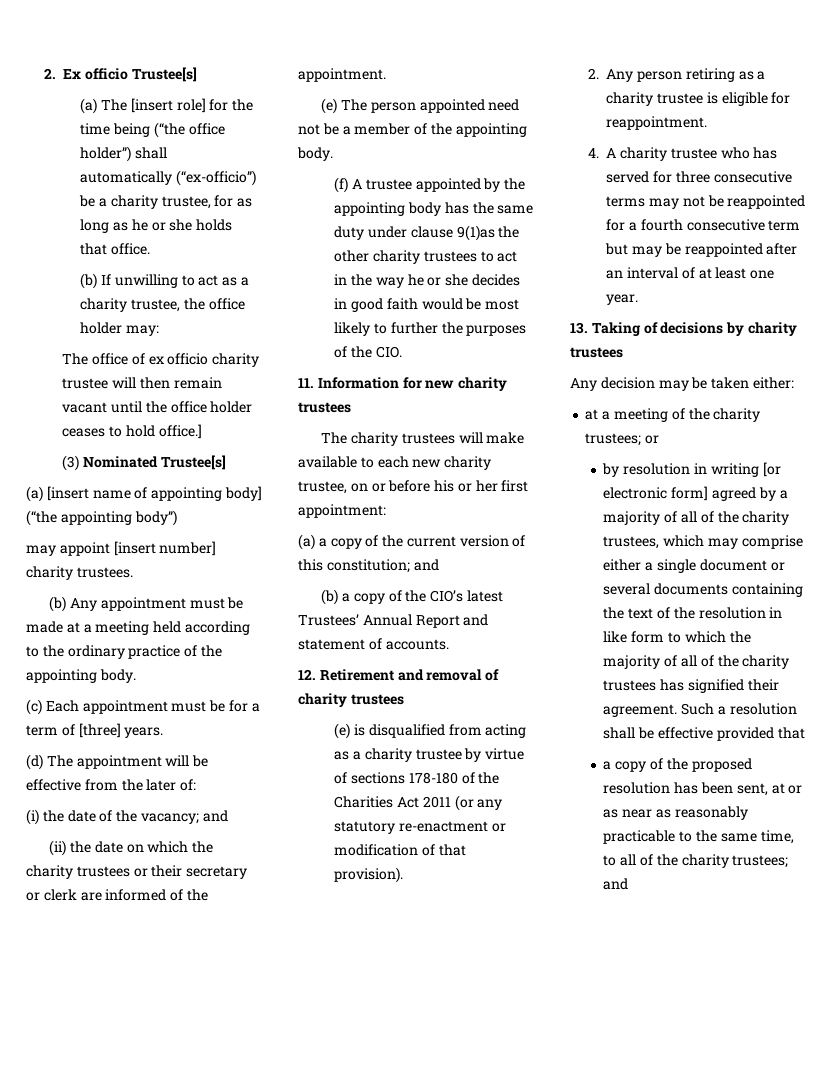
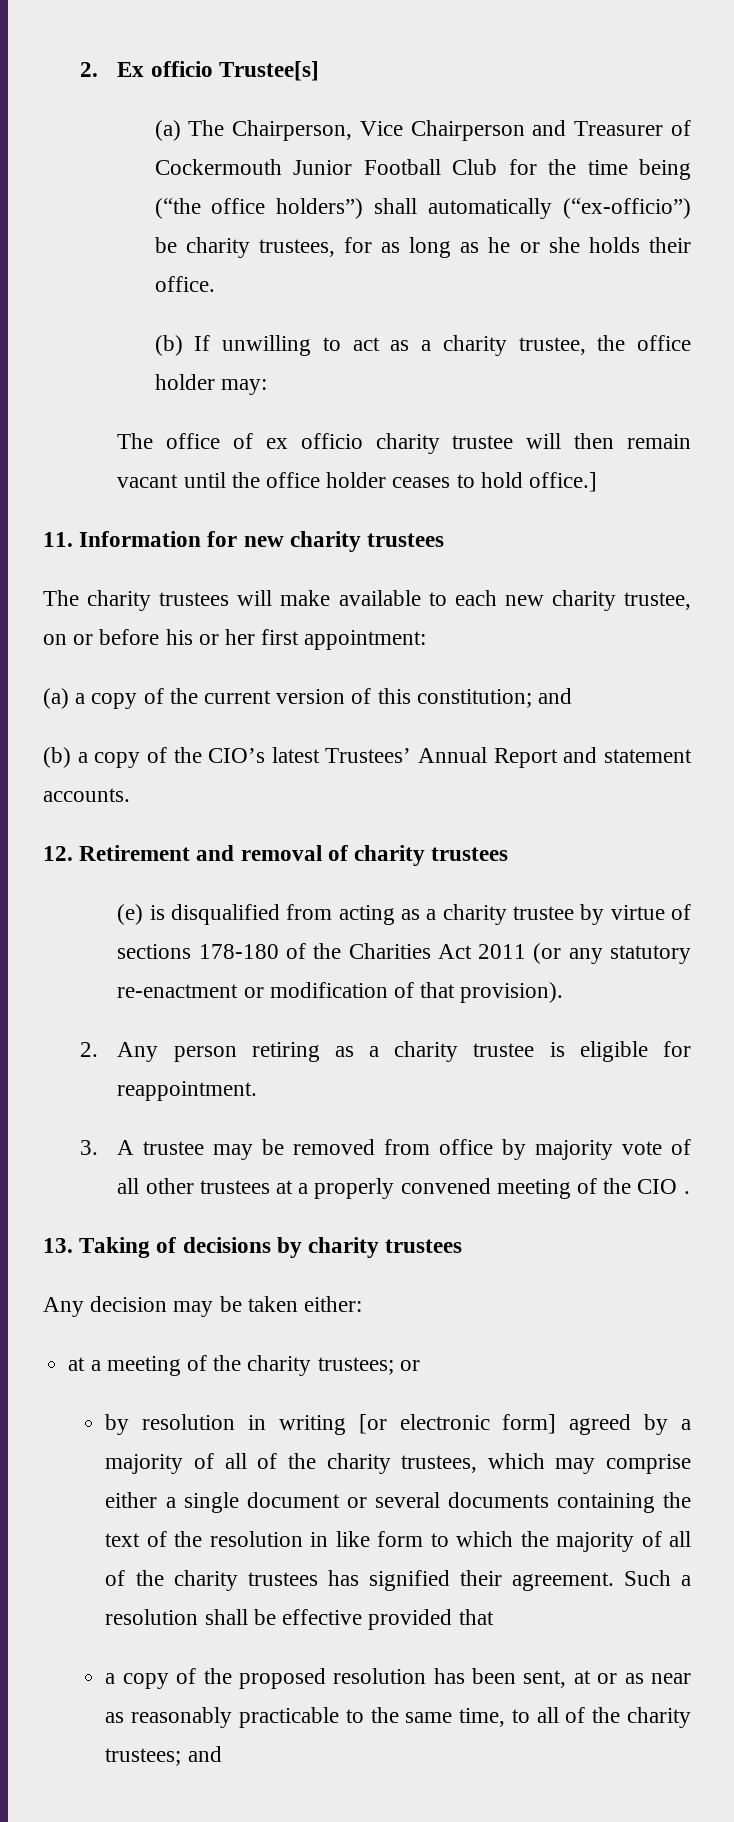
[130,98,206,113] [insert role] -> [232,120,691,141] [154,159,498,175] Chairperson, Vice Chairperson and Treasurer of Cockermouth Junior Football Club
[80,146,132,162] holder”) -> [276,198,364,219] holders”)
[99,195,211,209] a charity trustee, -> [185,237,335,258] charity trustees,
[80,243,108,255] that -> [648,237,691,253] their
[62,455,226,471] [26,486,262,502] [26,510,177,526] [26,541,217,556] [26,566,133,580] [49,596,244,612] [26,621,250,635] [26,645,222,659] [26,669,136,683] [26,699,260,715] [26,723,164,738] [26,754,209,770] [26,779,197,791] [26,809,228,825] [49,840,214,856] [26,865,248,879] [26,889,208,901] [298,68,386,82] [321,98,520,114] [298,123,527,137] [297,147,333,161] [334,177,526,193] [334,202,534,216] [334,225,520,241] [334,250,518,264] [334,274,520,288] [334,298,520,312] [334,322,527,336] [334,346,402,358] // (3) Nominated Trustee[s] // (a) [insert name of appointing body] (“the appointing body”) // may appoint [insert number] charity trustees. // (b) Any appointment must be made at a meeting held according to the ordinary practice of the appointing body. // (c) Each appointment must be for a term of [three] years. // (d) The appointment will be effective from the later of: // (i) the date of the vacancy; and // (ii) the date on which the charity trustees or their secretary or clerk are informed of the appointment. // (e) The person appointed need not be a member of the appointing body. // (f) A trustee appointed by the appointing body has the same duty under clause 9(1)as the other charity trustees to act in the way he or she decides in good faith would be most likely to further the purposes of the CIO. -> (598, 482) none
[368,638,382,650] of -> (692, 756) none
[588,147,778,161] [606,171,792,183] [606,195,806,209] [606,219,801,231] [605,243,798,257] [606,267,775,279] [606,294,639,305] 4. A charity trustee who has served for three consecutive terms may not be reappointed for a fourth consecutive term but may be reappointed after an interval of at least one year. -> [80,1139,691,1160] [117,1178,690,1199] 3. A trustee may be removed from office by majority vote of all other trustees at a properly convened meeting of the CIO .

